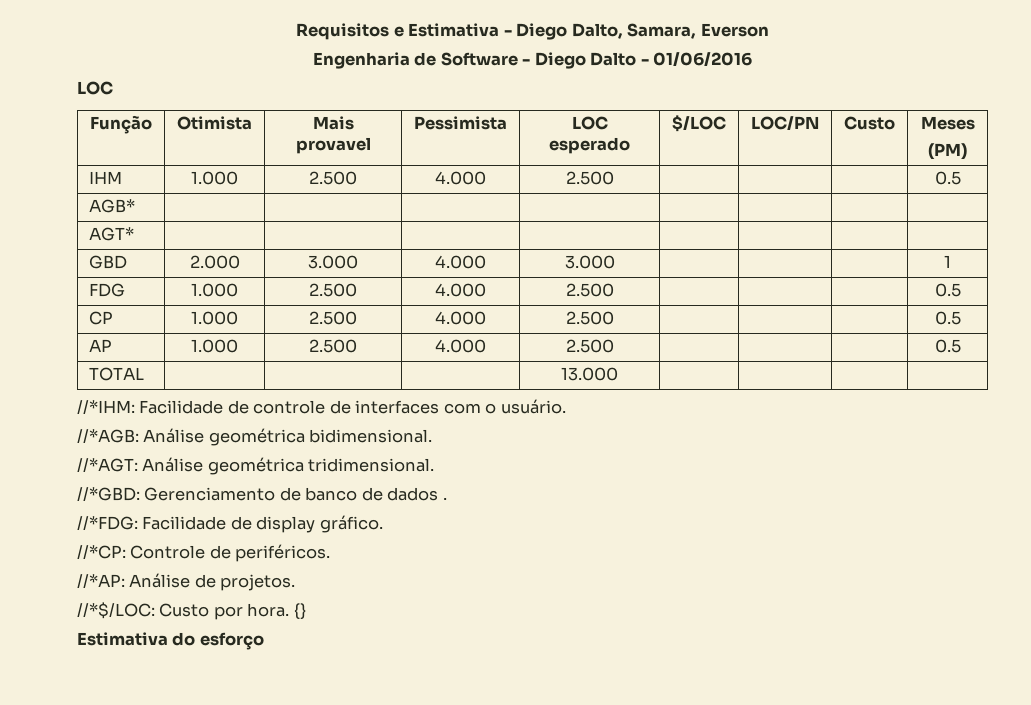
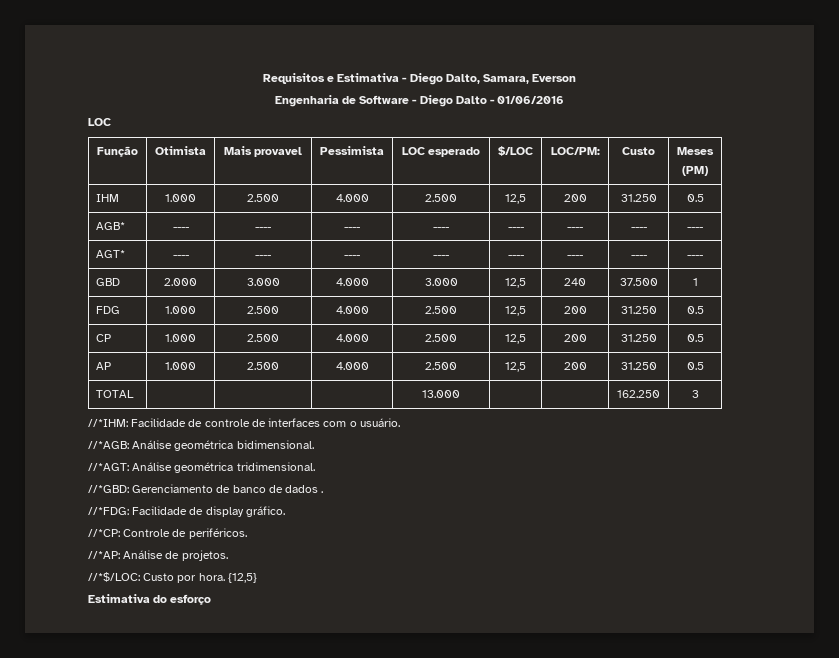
[751,116,819,130] LOC/PN -> [550,147,600,155] LOC/PM:
(614, 178) | | -> [505,194,526,204] [563,194,587,202] [620,194,657,202] 12,5 | 200 | 31.250
[89,227,135,241] | | | | | | | // AGT* | | | | | | | | -> [172,227,189,230] [255,227,271,230] [344,227,360,230] [433,227,449,230] [507,227,524,230] [567,227,583,230] [630,227,647,230] [687,227,703,230] [96,250,126,258] [172,255,189,258] [255,255,271,258] [344,255,360,258] [433,255,449,258] [507,255,524,258] [567,255,583,258] [630,255,647,258] [687,255,703,258] ---- | ---- | ---- | ---- | ---- | ---- | ---- | ---- // AGT* | ---- | ---- | ---- | ---- | ---- | ---- | ---- | ----
(615, 262) | | -> [505,278,526,288] [564,278,586,286] [619,278,658,286] 12,5 | 240 | 37.500
(614, 290) | | -> [505,306,526,316] [563,306,587,314] [620,306,657,314] 12,5 | 200 | 31.250
(614, 318) | | -> [505,334,526,344] [563,334,587,342] [620,334,657,342] 12,5 | 200 | 31.250
(614, 346) | | -> [505,362,526,372] [563,362,587,370] [620,362,657,370] 12,5 | 200 | 31.250
(618, 374) | -> [617,390,660,398] [691,390,699,398] 162.250 | 3
[293,603,306,620] {} -> [227,573,257,583] {12,5}

